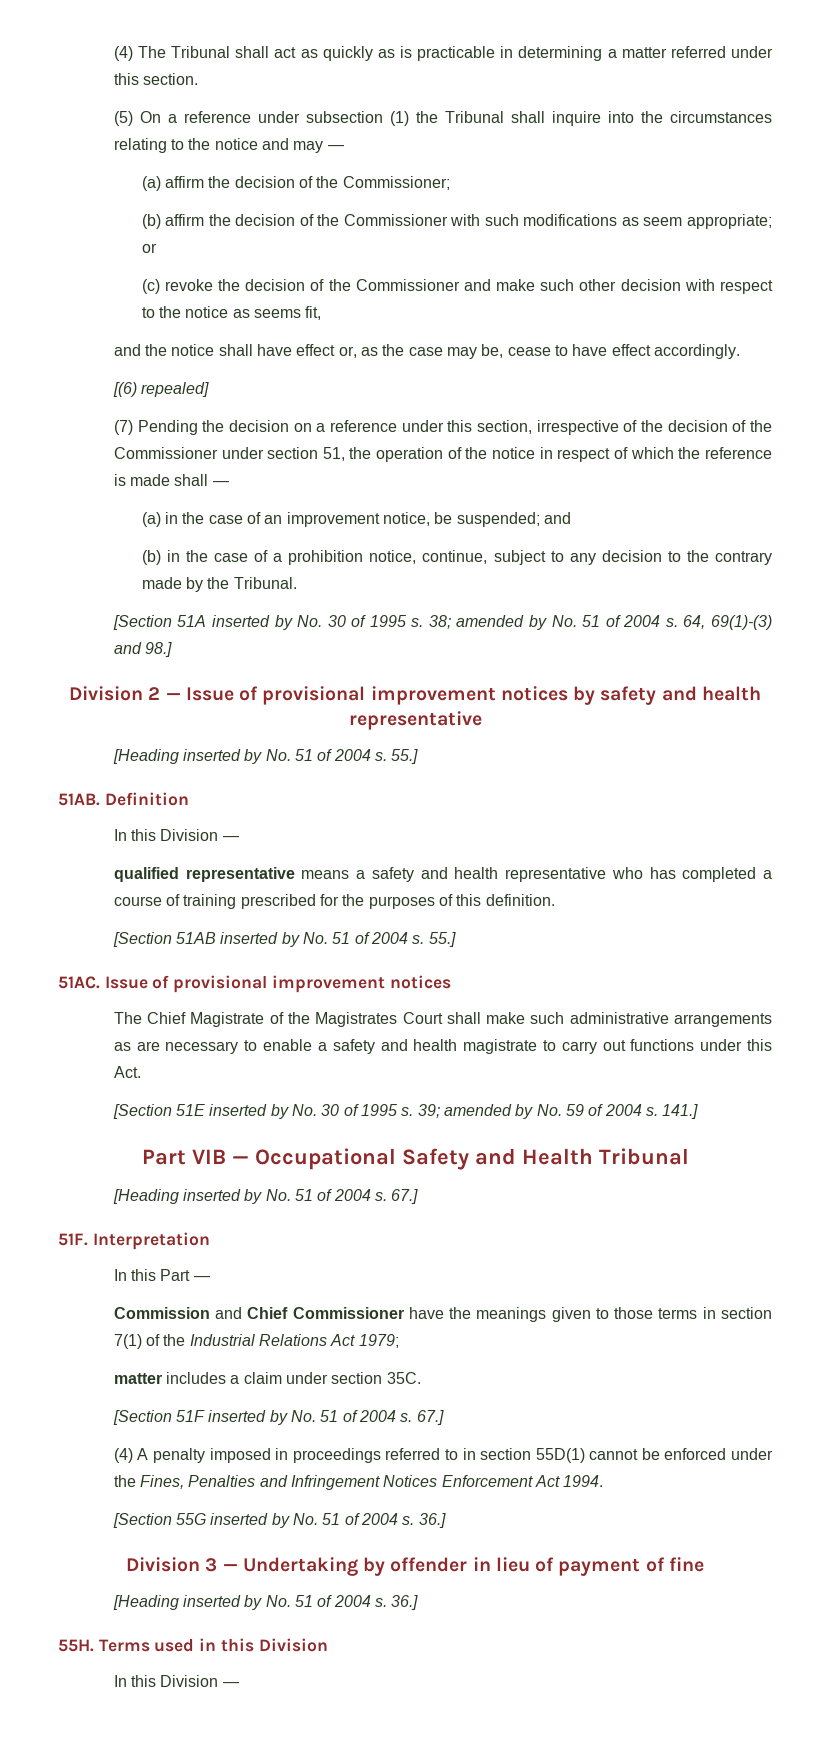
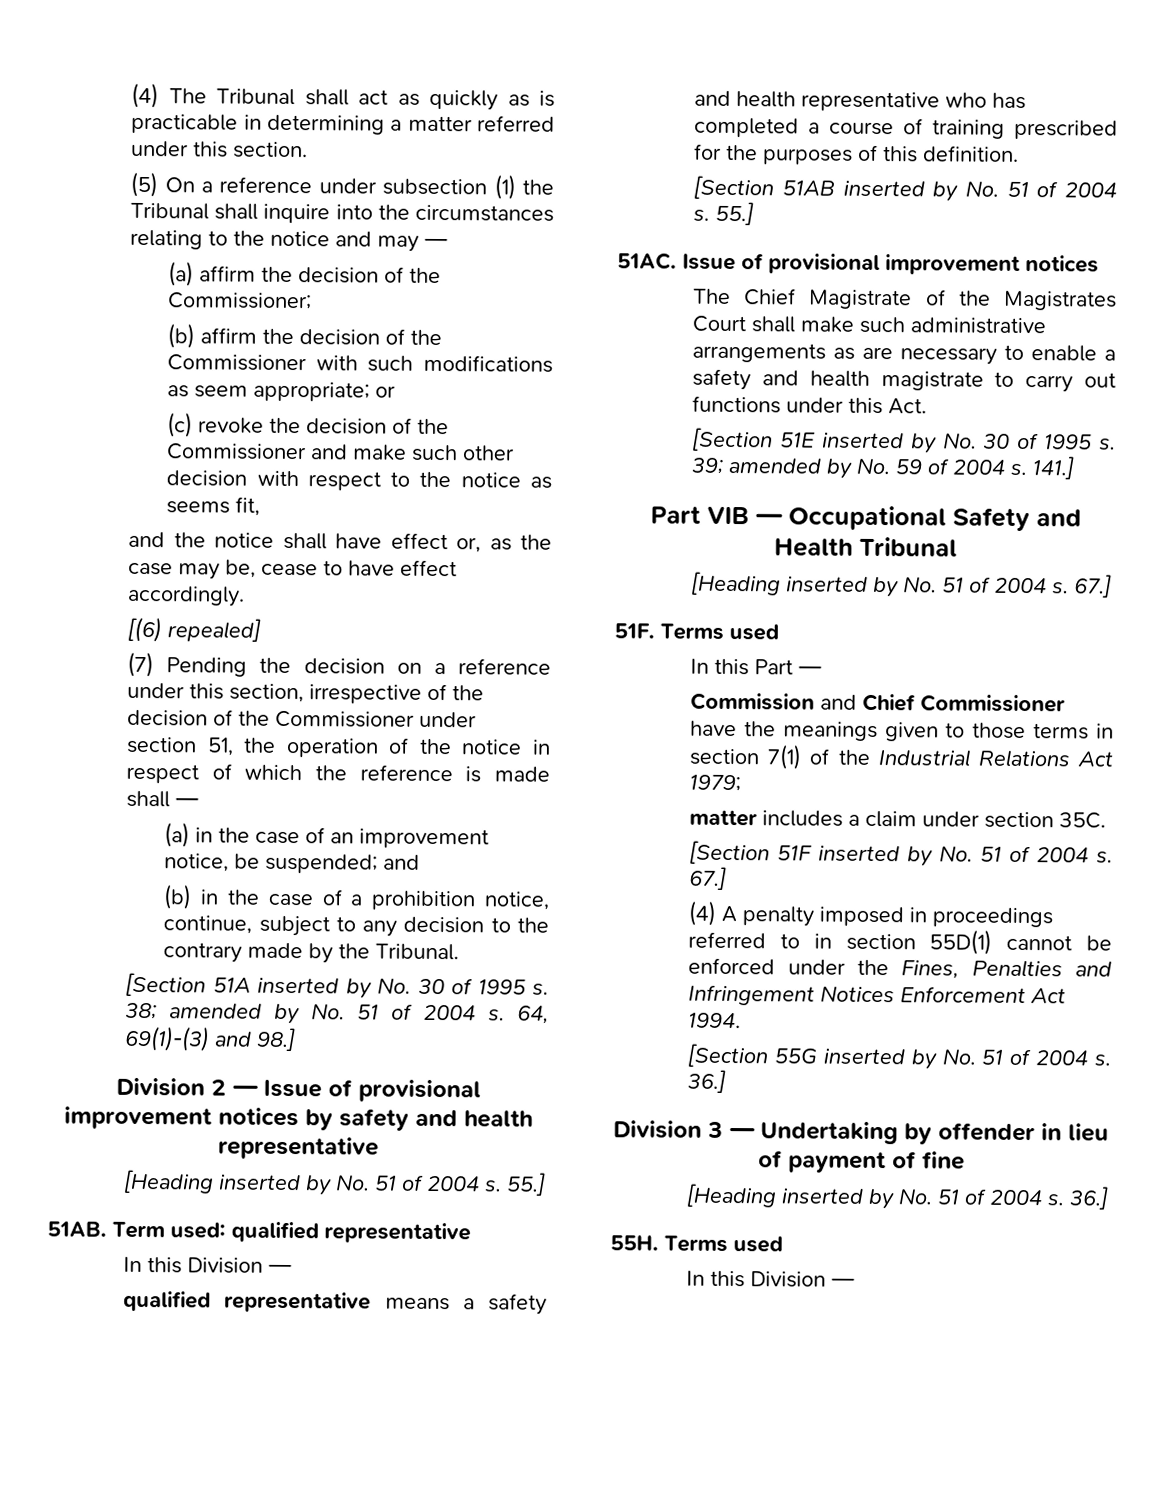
[104,792,189,806] Definition -> [112,1221,471,1244] Term used: qualified representative
[92,1232,210,1250] Interpretation -> [660,623,779,641] Terms used
[199,1638,328,1652] in this Division -> (783, 1244) none

